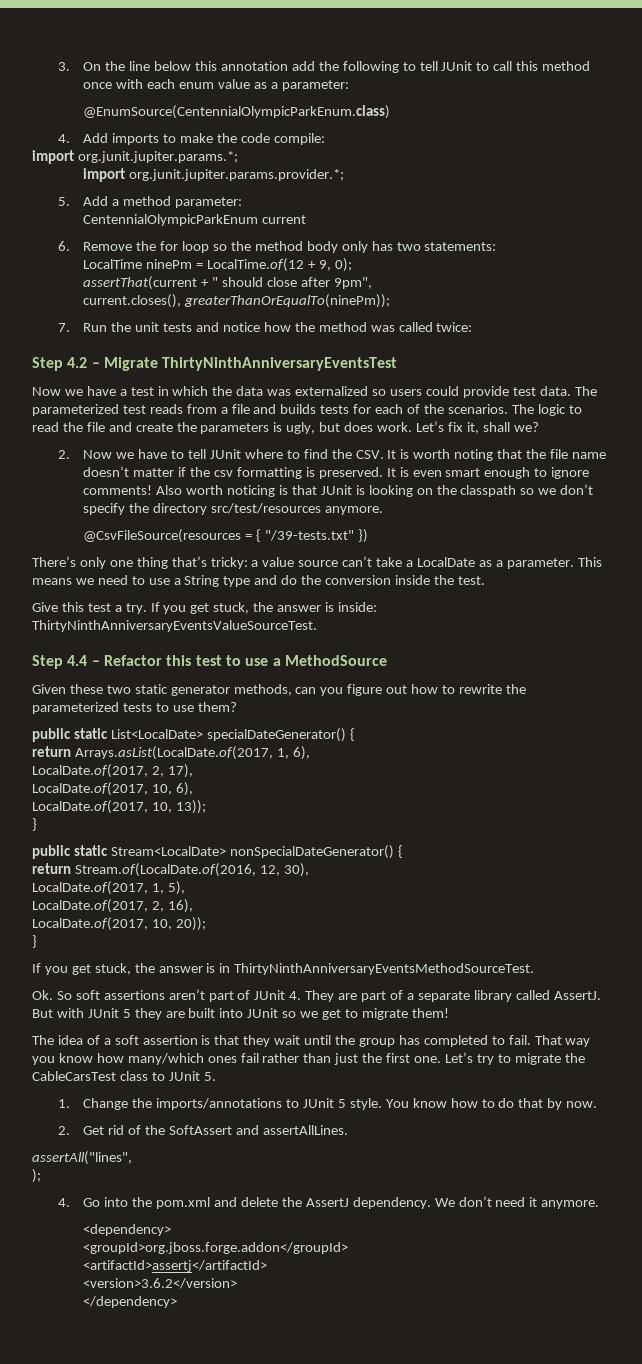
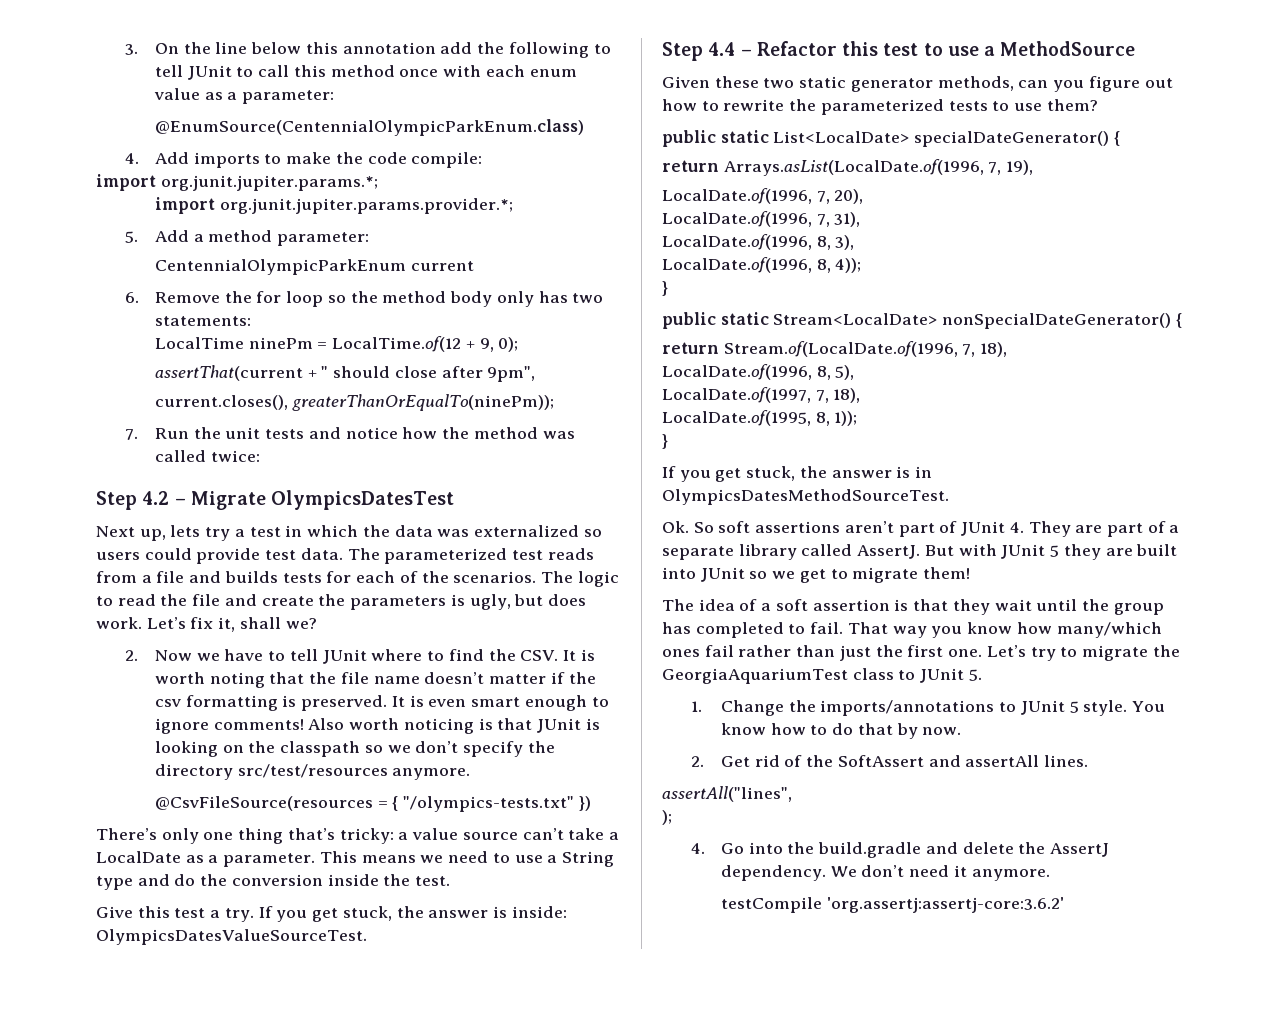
[162,357,398,371] [32,386,116,396] ThirtyNinthAnniversaryEventsTest // Now we have -> [271,490,455,510] [96,525,231,541] OlympicsDatesTest // Next up, lets try
[265,530,355,541] "/39-tests.txt" -> [403,796,575,812] "/olympics-tests.txt"
[32,620,317,632] ThirtyNinthAnniversaryEventsValueSourceTest. -> [96,929,367,945] OlympicsDatesValueSourceTest.
[74,746,310,760] [32,764,193,778] [32,782,193,796] [32,800,206,814] Arrays.asList(LocalDate.of(2017, 1, 6), // LocalDate.of(2017, 2, 17), // LocalDate.of(2017, 10, 6), // LocalDate.of(2017, 10, 13)); -> [723,159,1034,176] [662,188,864,204] [662,211,861,227] [662,234,855,250] [662,257,862,273] Arrays.asList(LocalDate.of(1996, 7, 19), // LocalDate.of(1996, 7, 20), // LocalDate.of(1996, 7, 31), // LocalDate.of(1996, 8, 3), // LocalDate.of(1996, 8, 4));
[74,863,309,877] [32,881,185,895] [32,899,193,913] [32,917,206,931] Stream.of(LocalDate.of(2016, 12, 30), // LocalDate.of(2017, 1, 5), // LocalDate.of(2017, 2, 16), // LocalDate.of(2017, 10, 20)); -> [723,341,1008,357] [662,364,855,380] [662,387,861,403] [662,410,858,426] Stream.of(LocalDate.of(1996, 7, 18), // LocalDate.of(1996, 8, 5), // LocalDate.of(1997, 7, 18), // LocalDate.of(1995, 8, 1));
[234,963,535,975] ThirtyNinthAnniversaryEventsMethodSourceTest. -> [662,489,949,505] OlympicsDatesMethodSourceTest.
[32,1071,116,1081] CableCarsTest -> [662,668,848,684] GeorgiaAquariumTest
[262,1125,348,1135] assertAllLines. -> [965,755,1089,767] assertAll lines.
[156,1197,211,1209] pom.xml -> [818,842,922,858] build.gradle
[83,1224,172,1236] [83,1242,349,1254] [83,1260,268,1272] [83,1278,238,1289] [83,1296,178,1308] <dependency> // <groupId>org.jboss.forge.addon</groupId> // <artifactId>assertj</artifactId> // <version>3.6.2</version> // </dependency> -> [720,897,1064,913] testCompile 'org.assertj:assertj-core:3.6.2'

